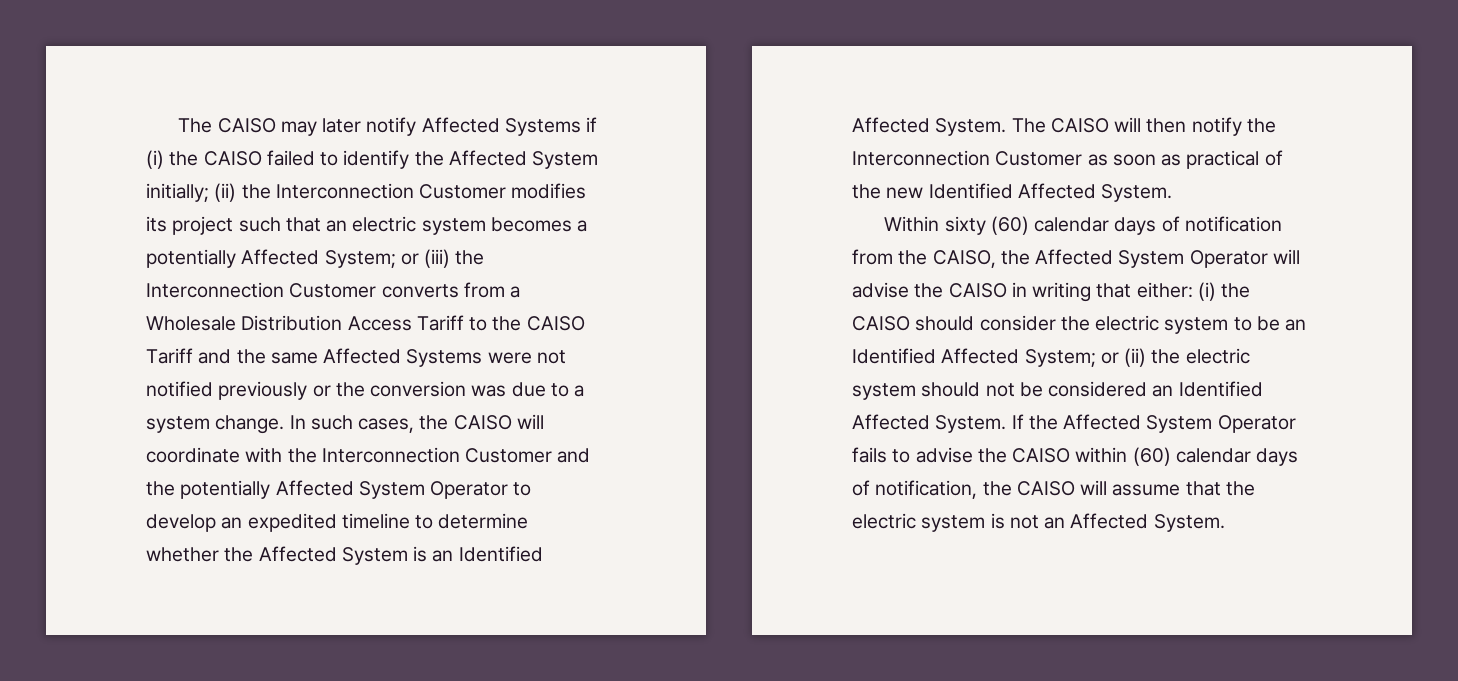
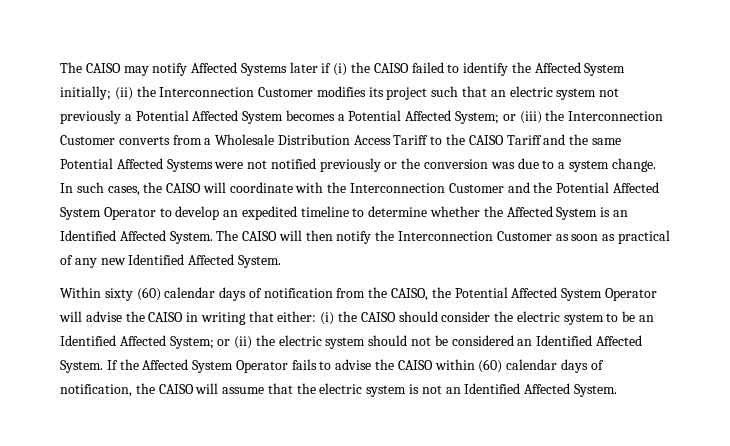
[322,118,362,133] later -> (149, 71) none
(581, 127) none -> [289,62,318,73] later
(486, 226) none -> [599,88,620,97] [60,110,284,124] not previously a Potential Affected System
[146,249,236,268] potentially -> [348,110,402,121] Potential
(318, 358) none -> [60,158,113,169] Potential
[180,480,271,499] potentially -> [556,182,610,193] Potential
[852,184,881,199] the -> [74,258,97,268] any
(1030, 257) none -> [454,287,508,298] Potential
(1066, 523) none -> [464,383,521,394] Identified

